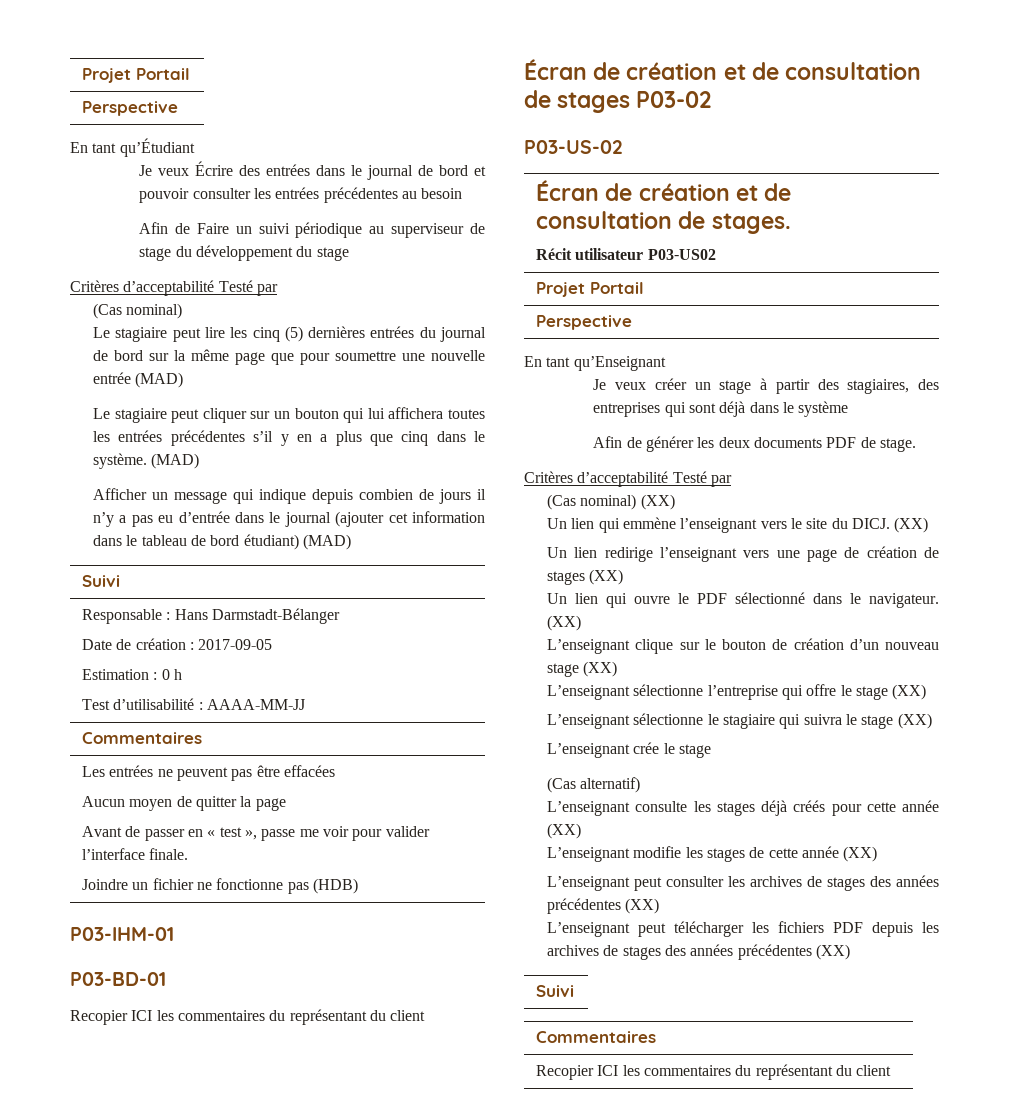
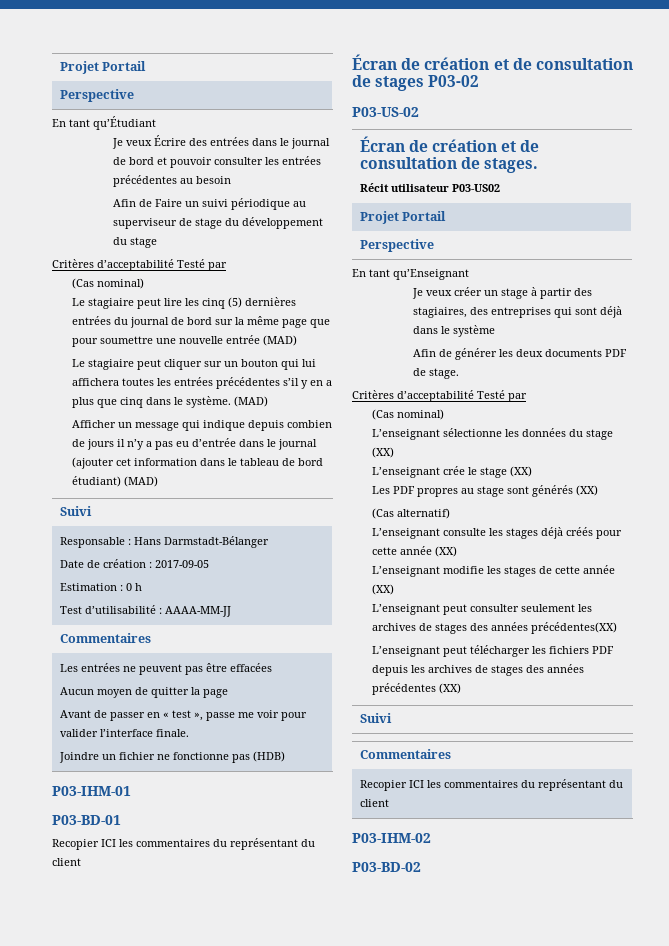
[640,494,675,510] [547,517,929,533] [547,546,939,562] [547,569,624,585] [547,592,939,608] [547,615,582,631] [547,638,939,654] [547,661,618,677] [547,684,927,700] [547,713,858,729] (XX) // Un lien qui emmène l’enseignant vers le site du DICJ. (XX) // Un lien redirige l’enseignant vers une page de création de stages (XX) // Un lien qui ouvre le PDF sélectionné dans le navigateur. (XX) // L’enseignant clique sur le bouton de création d’un nouveau stage (XX) // L’enseignant sélectionne l’entreprise qui offre le stage (XX) // L’enseignant sélectionne le stagiaire qui suivra le -> [372,428,584,440] // L’enseignant sélectionne les données du
(712, 751) none -> [510,466,533,477] [372,485,599,497] (XX) // Les PDF propres au stage sont générés (XX)
[728,875,939,891] [547,898,660,914] les archives de stages des années précédentes (XX) -> [521,604,593,612] [372,622,618,634] seulement les archives de stages des années précédentes(XX)
(892, 1070) none -> [352,833,431,843] [352,862,421,872] // P03-IHM-02 // P03-BD-02

